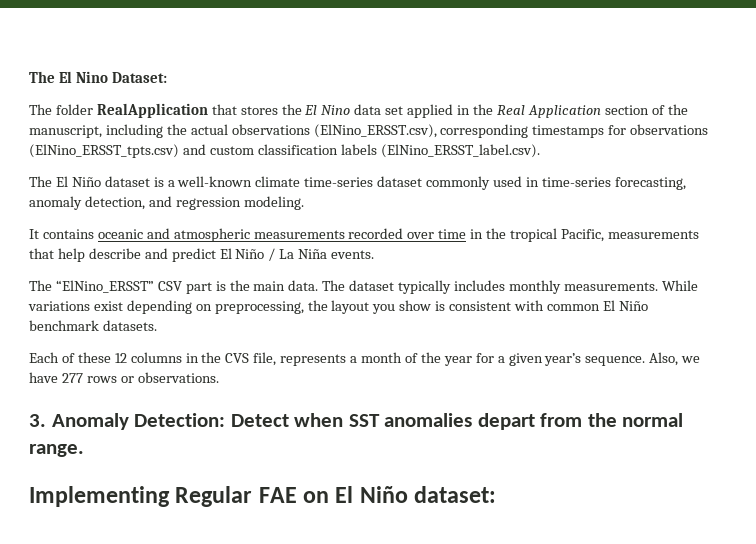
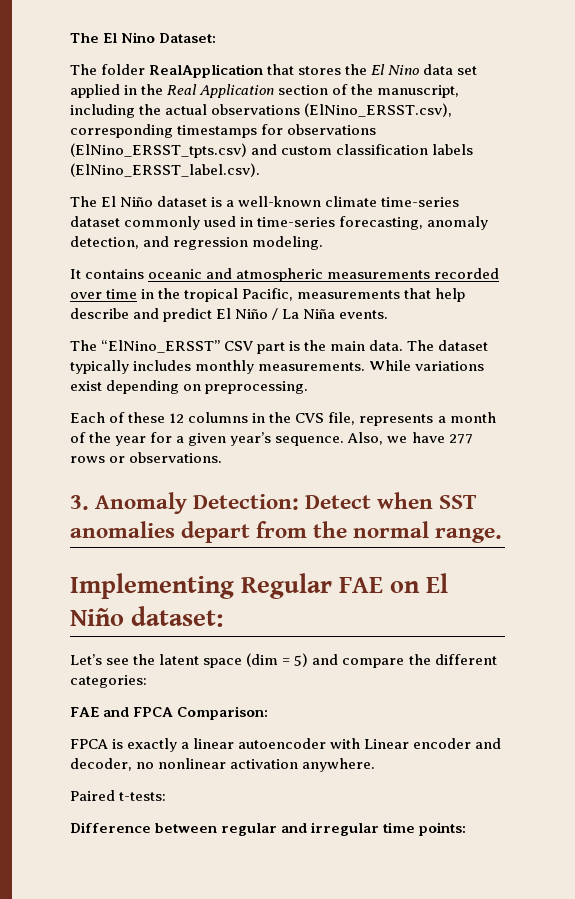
[214,300,648,314] [29,320,157,331] preprocessing, the layout you show is consistent with common El Niño benchmark datasets. -> [205,381,309,394] preprocessing.
(497, 494) none -> [70,653,497,668] [70,675,147,688] [70,706,269,720] [70,738,502,752] [70,758,376,772] [70,790,167,801] [70,822,467,836] // Let’s see the latent space (dim = 5) and compare the different categories: // FAE and FPCA Comparison: // FPCA is exactly a linear autoencoder with Linear encoder and decoder, no nonlinear activation anywhere. // Paired t-tests: // Difference between regular and irregular time points:

